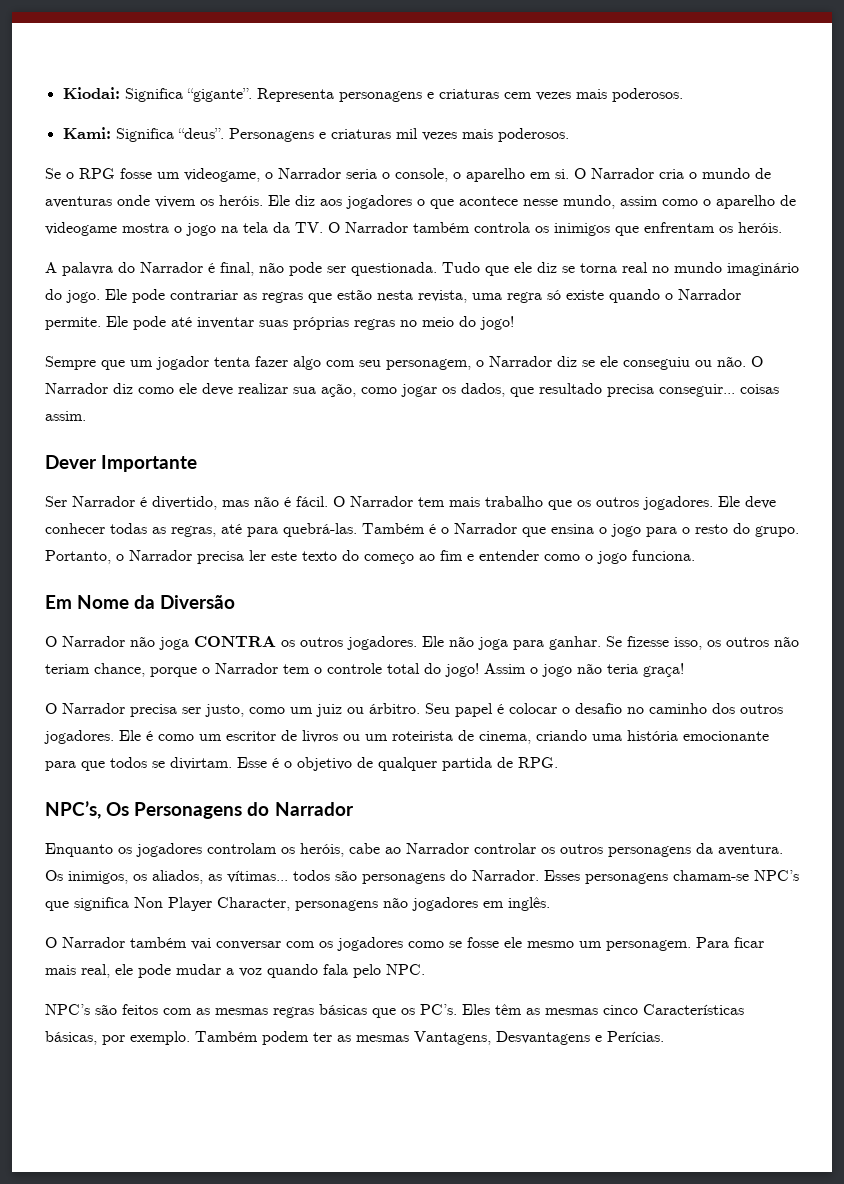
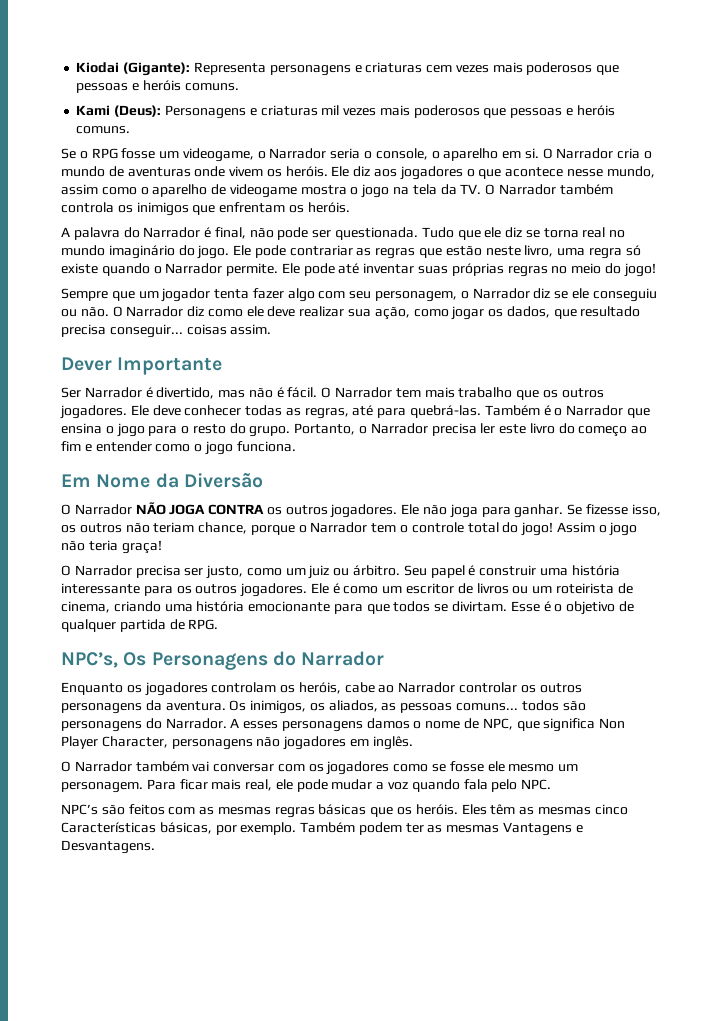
[62,87,252,102] Kiodai: Significa “gigante”. -> [76,62,191,76] Kiodai (Gigante):
[611,88,683,102] [62,127,224,142] poderosos. // Kami: Significa “deus”. -> [526,62,620,75] [76,80,239,93] [76,105,162,117] poderosos que pessoas e heróis comuns. // Kami (Deus):
[497,128,569,142] poderosos. -> [413,105,615,118] [76,126,131,134] poderosos que pessoas e heróis comuns.
[377,290,467,303] nesta revista, -> [485,245,554,257] neste livro,
[302,551,337,561] texto -> [529,423,555,434] livro
[130,636,189,650] não joga -> [135,502,206,515] NÃO JOGA
[509,703,735,714] colocar o desafio no caminho dos -> [479,565,620,576] [61,583,192,596] construir uma história interessante para os
[227,870,288,883] vítimas... -> [400,703,519,713] pessoas comuns...
[544,870,799,884] Esses personagens chamam-se NPC’s -> [230,718,513,732] A esses personagens damos o nome de NPC,
[420,1004,457,1015] PC’s. -> [415,804,458,815] heróis.
[414,1031,664,1045] Vantagens, Desvantagens e Perícias. -> [503,822,583,836] [61,840,155,854] Vantagens e Desvantagens.

